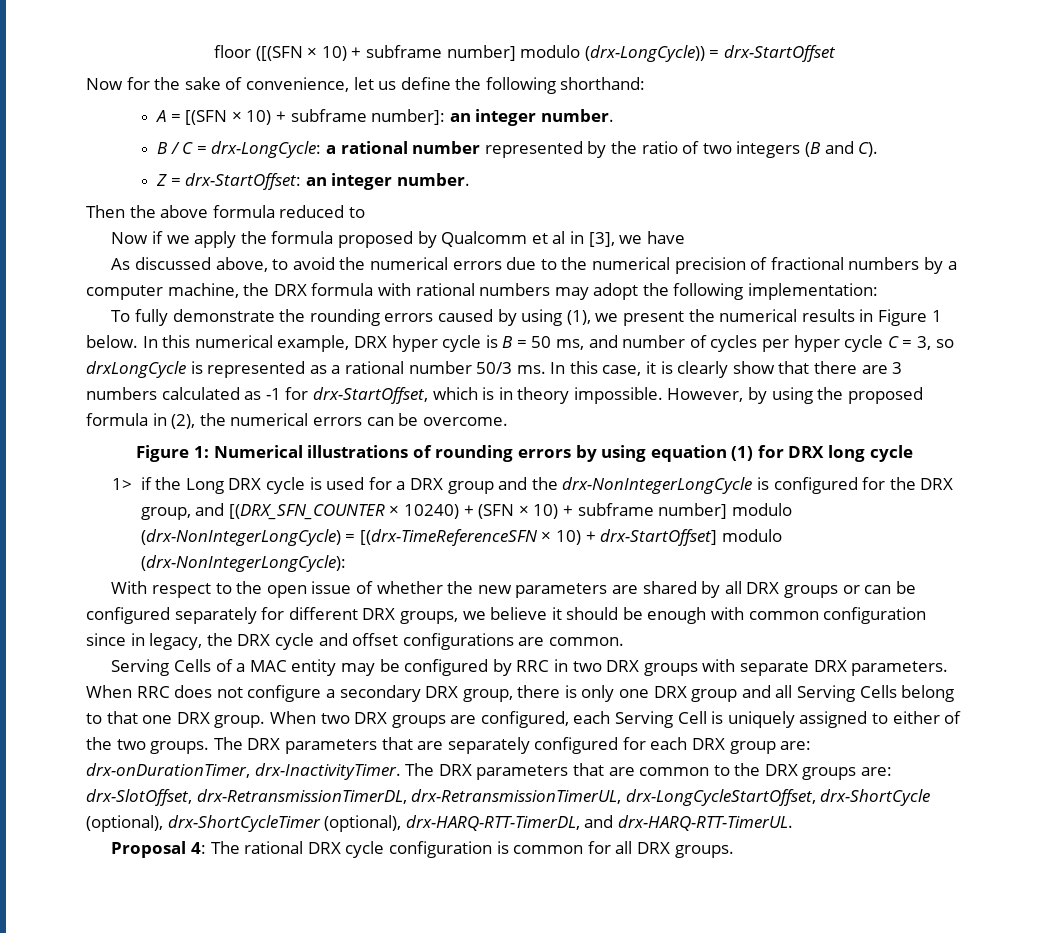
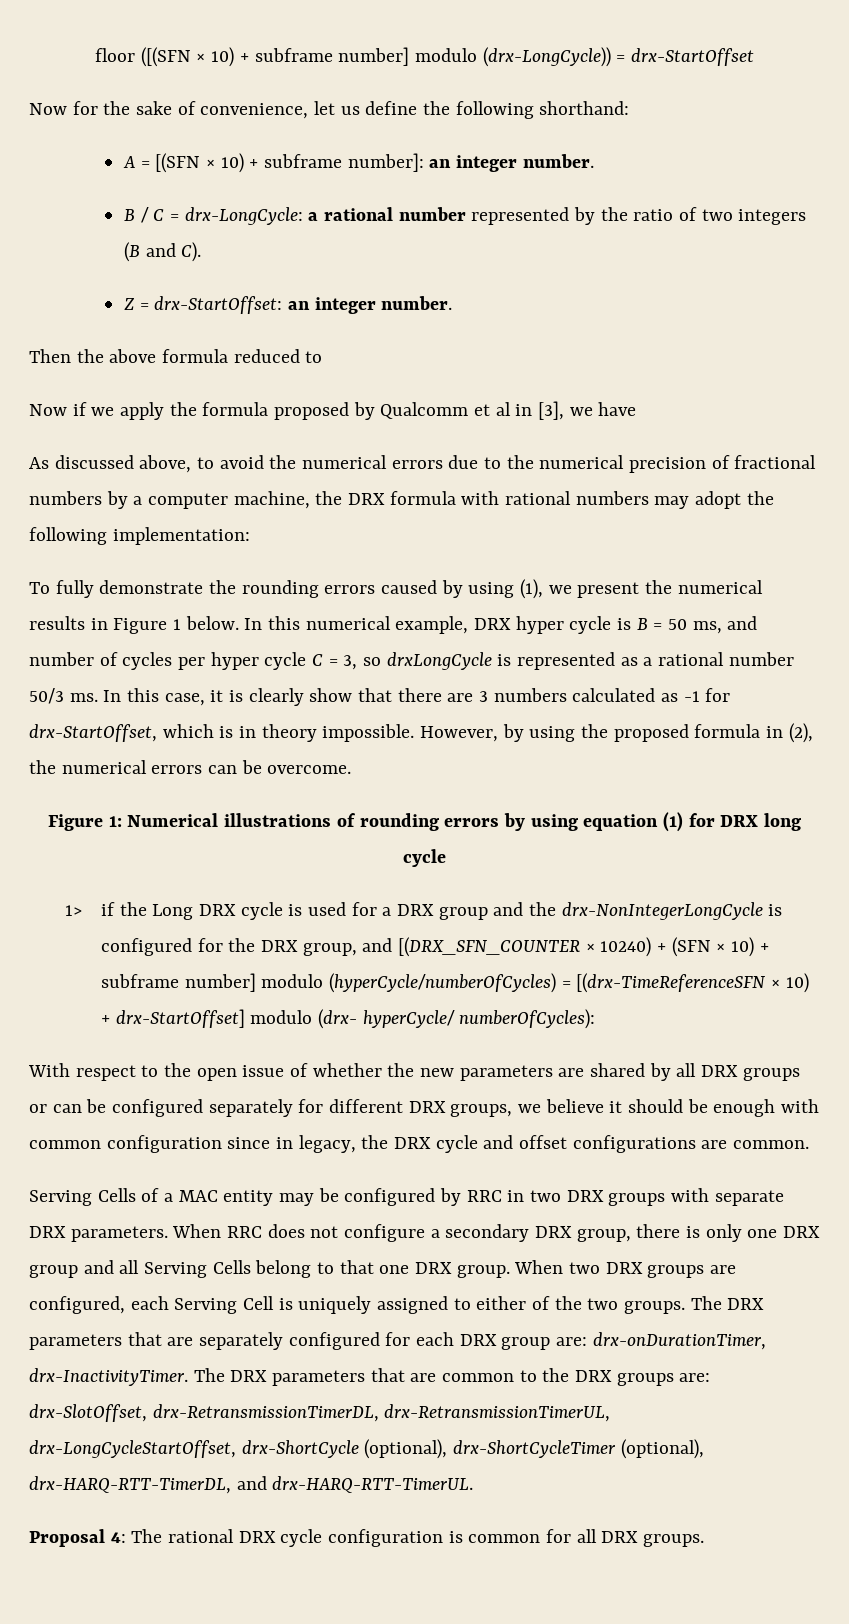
[140,529,341,546] (drx-NonIntegerLongCycle) -> [328,973,556,993] (hyperCycle/numberOfCycles)
[140,555,346,572] (drx-NonIntegerLongCycle): -> [317,1009,596,1029] (drx- hyperCycle/ numberOfCycles):

